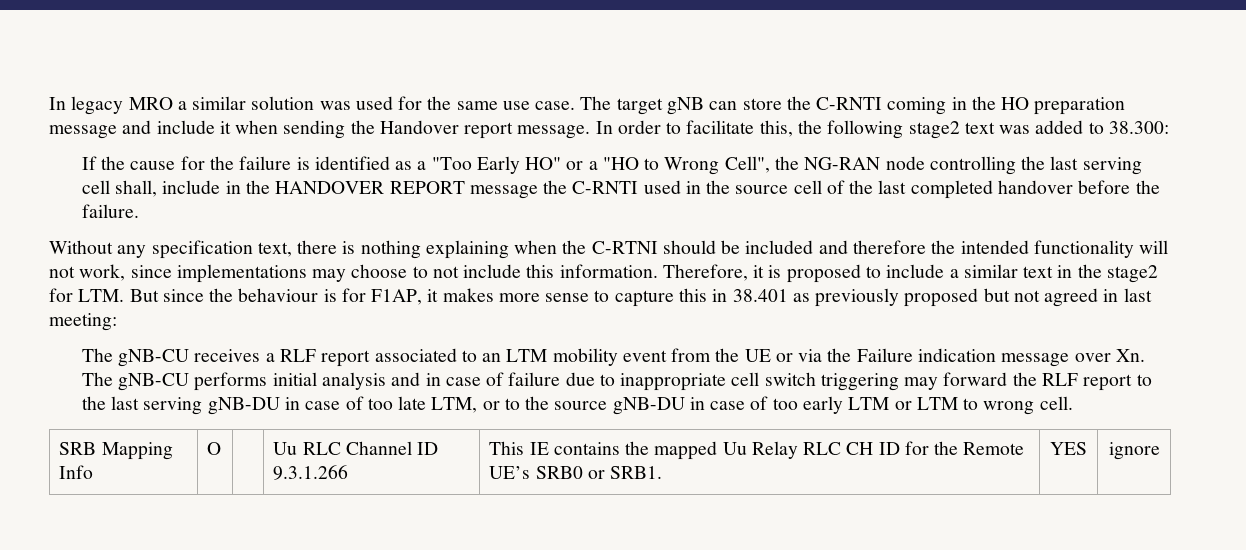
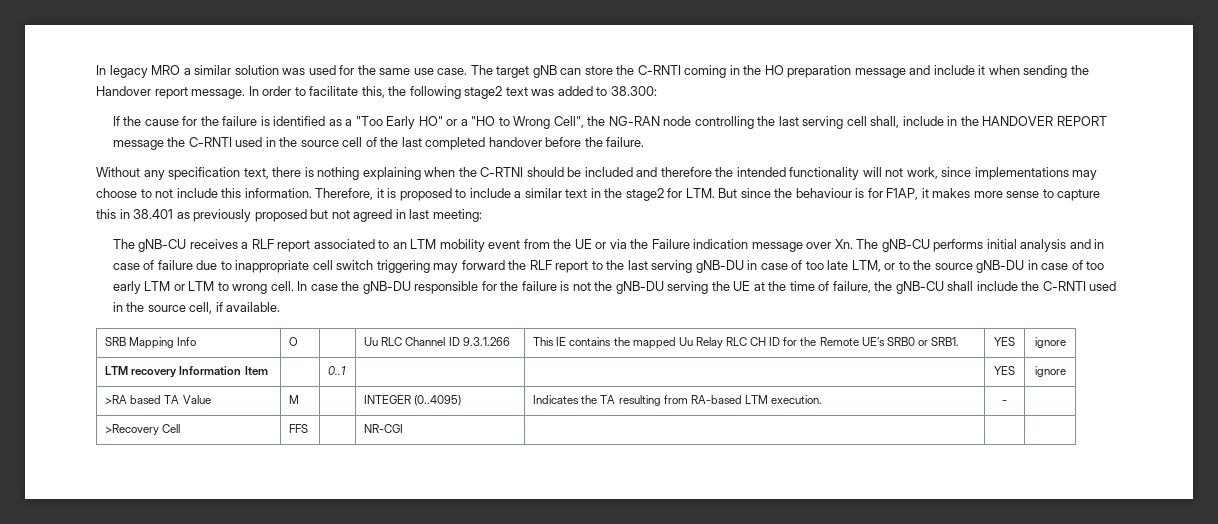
(1073, 403) none -> [297,281,1117,294] [112,302,281,314] In case the gNB-DU responsible for the failure is not the gNB-DU serving the UE at the time of failure, the gNB-CU shall include the C-RNTI used in the source cell, if available.
(1160, 451) none -> [105,366,268,378] [328,366,347,375] [994,366,1015,375] [1034,366,1066,377] [105,395,211,404] [289,395,300,404] [364,395,462,406] [533,395,822,406] [1002,400,1007,404] [105,424,181,435] [289,424,309,433] [364,424,404,433] // LTM recovery Information Item | | 0..1 | | | YES | ignore // >RA based TA Value | M | | INTEGER (0..4095) | Indicates the TA resulting from RA-based LTM execution. | - | // >Recovery Cell | FFS | | NR-CGI | | |

